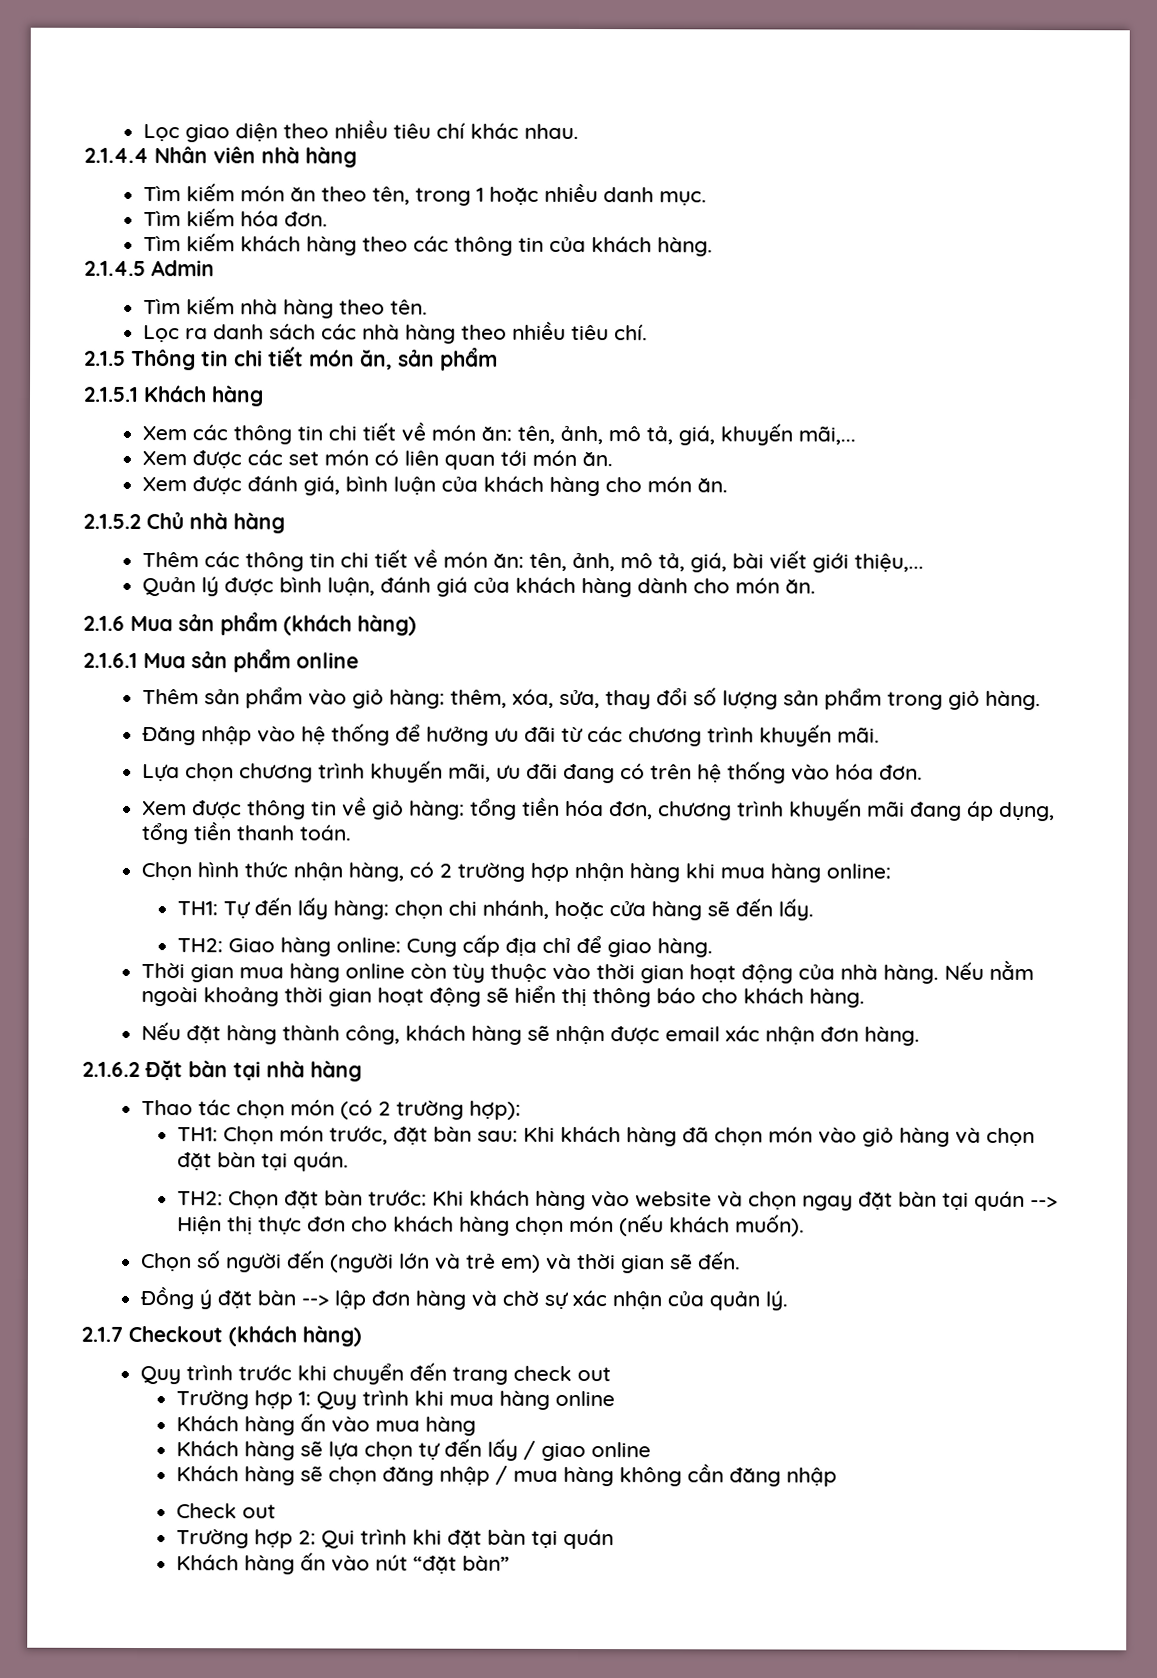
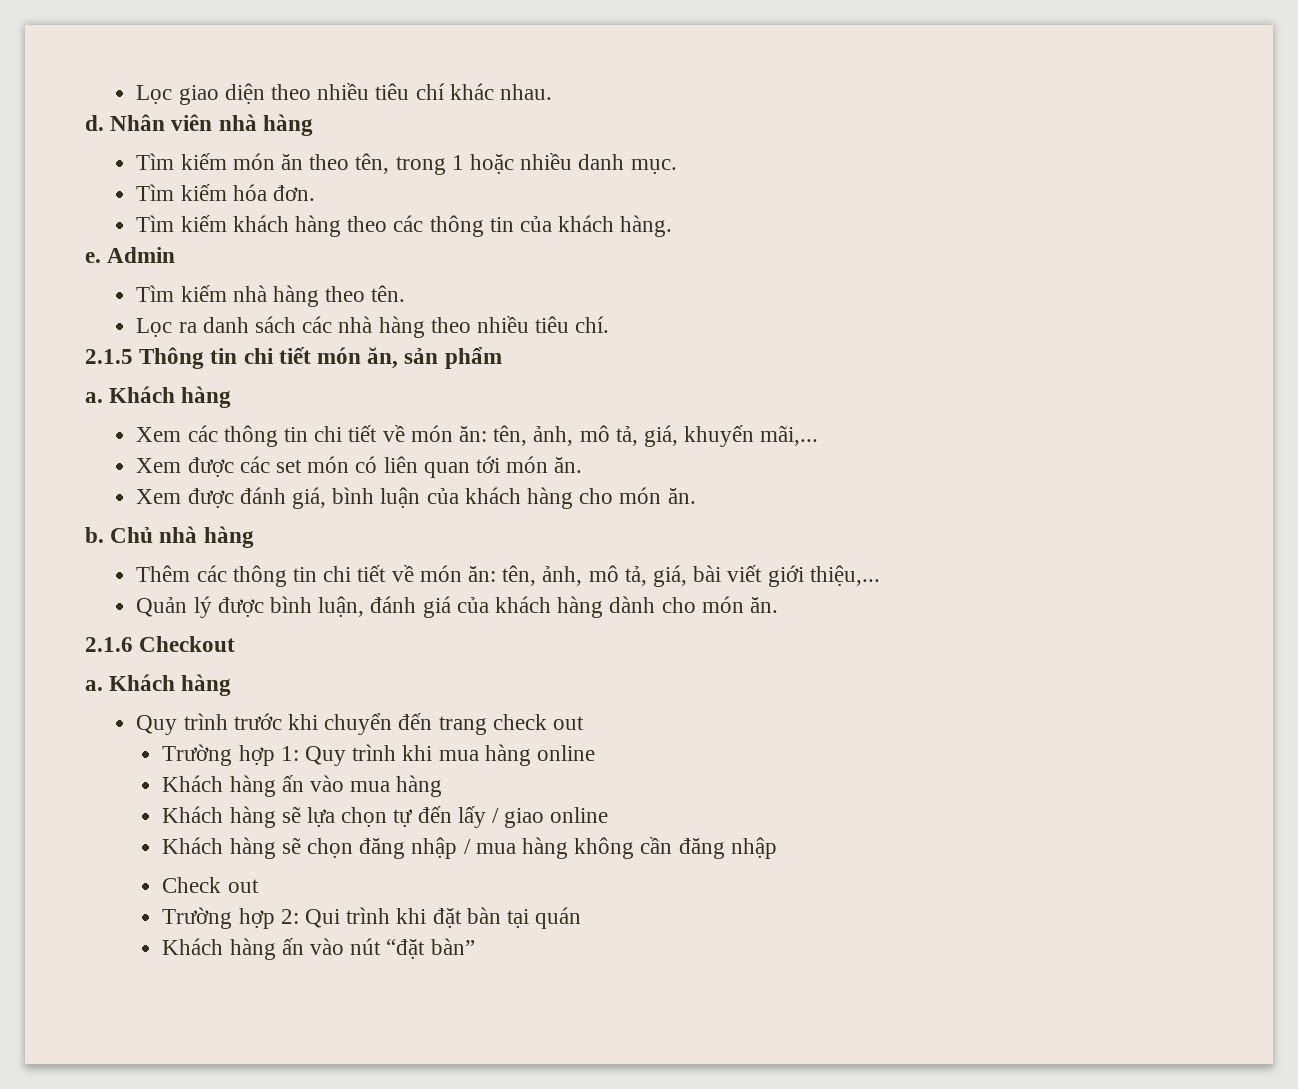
[84,147,149,164] 2.1.4.4 -> [85,115,104,131] d.
[84,260,146,277] 2.1.4.5 -> [85,252,101,263] e.
[83,386,139,402] 2.1.5.1 -> [85,392,103,403] a.
[83,513,141,530] 2.1.5.2 -> [85,527,104,543] b.
[130,612,417,636] [83,649,359,673] [141,687,1041,711] [141,723,880,747] [141,760,923,784] [141,797,1055,822] [140,822,352,845] [140,861,891,883] [176,897,814,921] [176,934,713,958] [140,960,1034,984] [140,985,865,1008] [140,1022,920,1046] [82,1060,362,1082] [140,1099,521,1120] [176,1125,1035,1147] [176,1151,349,1172] [176,1189,1058,1212] [176,1214,805,1237] [140,1250,741,1274] [139,1287,788,1311] [81,1325,362,1347] Mua sản phẩm (khách hàng) // 2.1.6.1 Mua sản phẩm online // Thêm sản phẩm vào giỏ hàng: thêm, xóa, sửa, thay đổi số lượng sản phẩm trong giỏ hàng. // Đăng nhập vào hệ thống để hưởng ưu đãi từ các chương trình khuyến mãi. // Lựa chọn chương trình khuyến mãi, ưu đãi đang có trên hệ thống vào hóa đơn. // Xem được thông tin về giỏ hàng: tổng tiền hóa đơn, chương trình khuyến mãi đang áp dụng, tổng tiền thanh toán. // Chọn hình thức nhận hàng, có 2 trường hợp nhận hàng khi mua hàng online: // TH1: Tự đến lấy hàng: chọn chi nhánh, hoặc cửa hàng sẽ đến lấy. // TH2: Giao hàng online: Cung cấp địa chỉ để giao hàng. // Thời gian mua hàng online còn tùy thuộc vào thời gian hoạt động của nhà hàng. Nếu nằm ngoài khoảng thời gian hoạt động sẽ hiển thị thông báo cho khách hàng. // Nếu đặt hàng thành công, khách hàng sẽ nhận được email xác nhận đơn hàng. // 2.1.6.2 Đặt bàn tại nhà hàng // Thao tác chọn món (có 2 trường hợp): // TH1: Chọn món trước, đặt bàn sau: Khi khách hàng đã chọn món vào giỏ hàng và chọn đặt bàn tại quán. // TH2: Chọn đặt bàn trước: Khi khách hàng vào website và chọn ngay đặt bàn tại quán --> Hiện thị thực đơn cho khách hàng chọn món (nếu khách muốn). // Chọn số người đến (người lớn và trẻ em) và thời gian sẽ đến. // Đồng ý đặt bàn --> lập đơn hàng và chờ sự xác nhận của quản lý. // 2.1.7 Checkout (khách hàng) -> [139,636,236,652] [85,674,232,696] Checkout // a. Khách hàng

